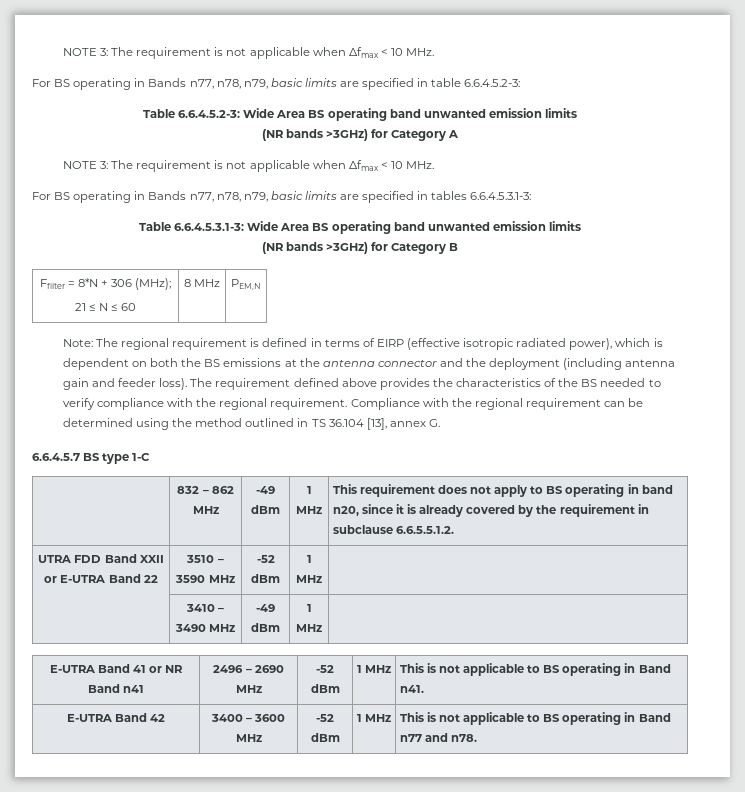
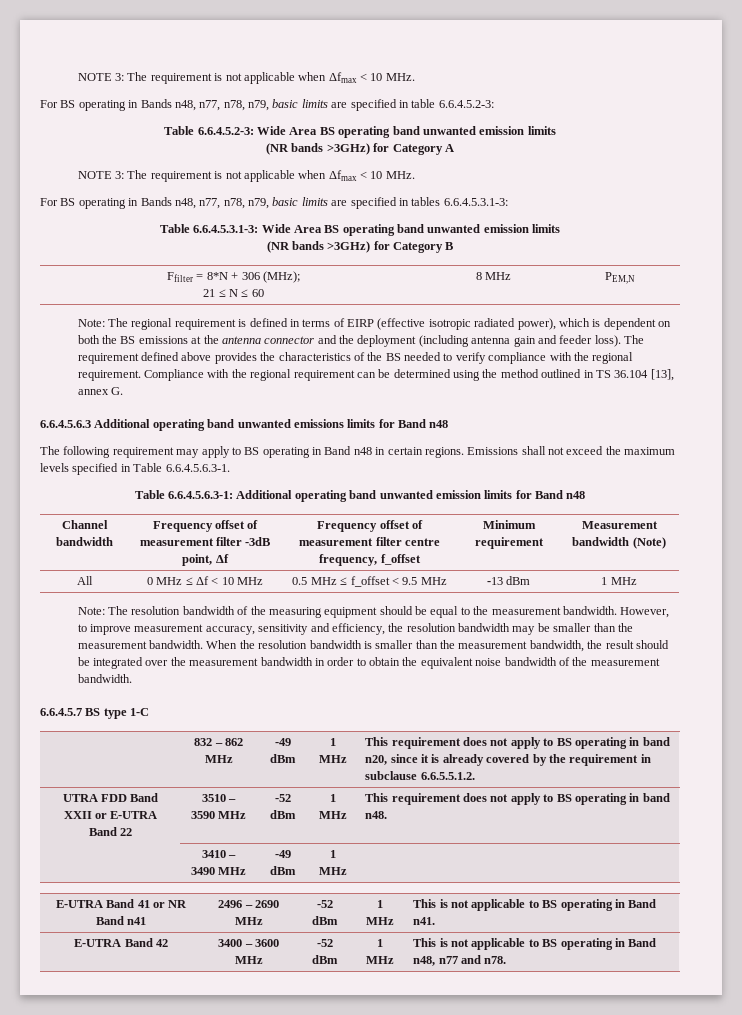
(187, 82) none -> [174,100,196,111] n48,
(187, 195) none -> [174,198,196,209] n48,
(440, 423) none -> [40,419,449,431] [40,446,676,458] [40,463,230,475] [134,490,586,502] [62,520,108,529] [56,537,113,546] [152,520,259,532] [139,537,271,546] [182,554,229,566] [317,520,423,532] [299,537,440,546] [319,554,421,566] [482,520,536,529] [474,537,544,549] [581,521,658,529] [572,537,666,549] [77,576,93,585] [146,576,264,585] [292,576,447,587] [486,576,531,585] [601,577,637,585] [77,606,670,618] [77,623,633,635] [77,640,669,652] [77,657,660,669] [77,674,132,683] // 6.6.4.5.6.3 Additional operating band unwanted emissions limits for Band n48 // The following requirement may apply to BS operating in Band n48 in certain regions. Emissions shall not exceed the maximum levels specified in Table 6.6.4.5.6.3-1. // Table 6.6.4.5.6.3-1: Additional operating band unwanted emission limits for Band n48 // Channel bandwidth | Frequency offset of measurement filter -3dB point, Δf | Frequency offset of measurement filter centre frequency, f_offset | Minimum requirement | Measurement bandwidth (Note) // All | 0 MHz ≤ Δf < 10 MHz | 0.5 MHz ≤ f_offset < 9.5 MHz | -13 dBm | 1 MHz // Note: The resolution bandwidth of the measuring equipment should be equal to the measurement bandwidth. However, to improve measurement accuracy, sensitivity and efficiency, the resolution bandwidth may be smaller than the measurement bandwidth. When the resolution bandwidth is smaller than the measurement bandwidth, the result should be integrated over the measurement bandwidth in order to obtain the equivalent noise bandwidth of the measurement bandwidth.
(322, 579) none -> [365,793,670,805] [365,811,388,819] This requirement does not apply to BS operating in band n48.
(671, 717) none -> [413,956,436,966] n48,

